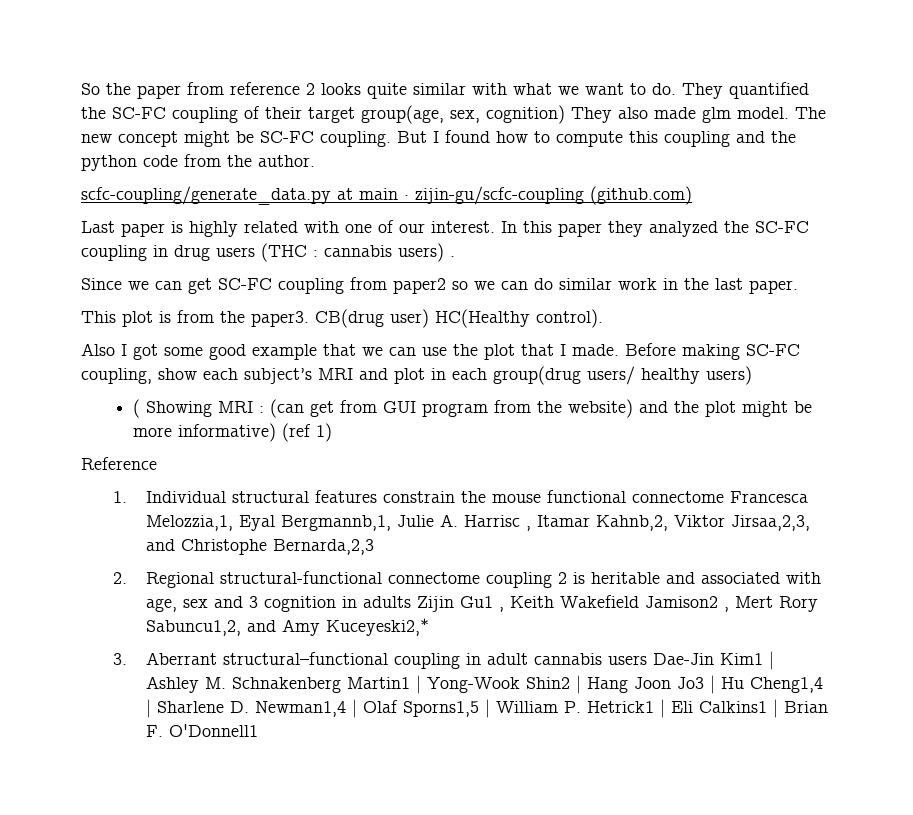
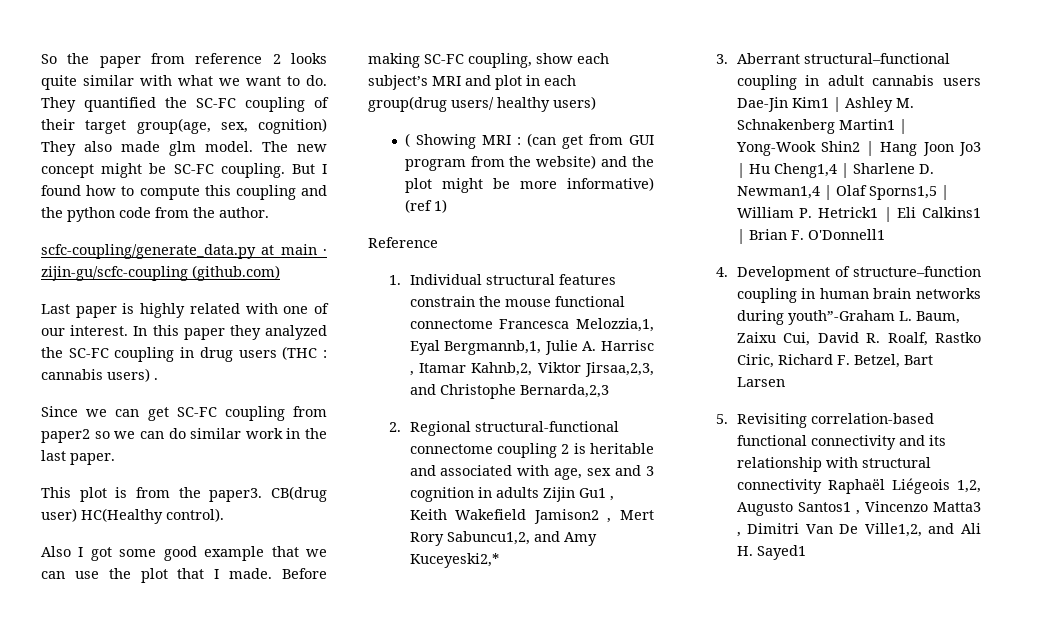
(258, 730) none -> [715,266,981,281] [736,288,981,303] [736,310,960,325] [736,332,981,346] [736,354,933,368] [736,377,785,387] [715,413,934,428] [736,435,946,450] [736,457,931,472] [736,478,981,494] [736,501,981,516] [736,523,981,537] [736,545,806,560] // 4. Development of structure–function coupling in human brain networks during youth”-Graham L. Baum, Zaixu Cui, David R. Roalf, Rastko Ciric, Richard F. Betzel, Bart Larsen // 5. Revisiting correlation-based functional connectivity and its relationship with structural connectivity Raphaël Liégeois 1,2, Augusto Santos1 , Vincenzo Matta3 , Dimitri Van De Ville1,2, and Ali H. Sayed1

